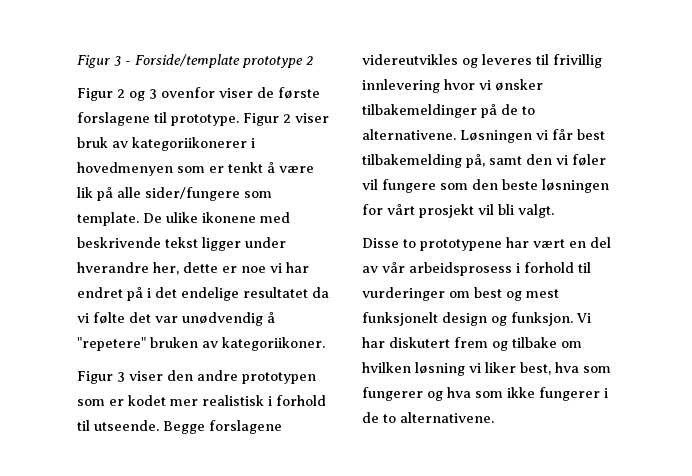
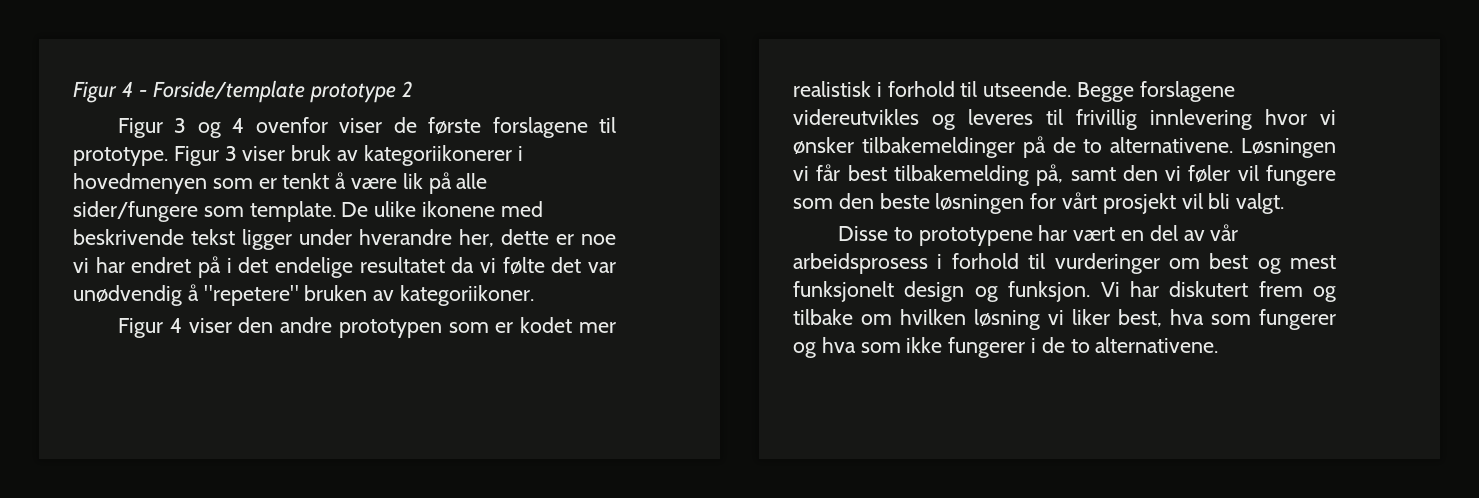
[77,55,121,68] Figur 3 -> [73,81,133,103] Figur 4
[117,89,157,101] 2 og 3 -> [174,118,245,138] 3 og 4
[283,114,291,123] 2 -> [224,146,237,161] 3
[117,372,125,382] 3 -> [169,318,182,333] 4

